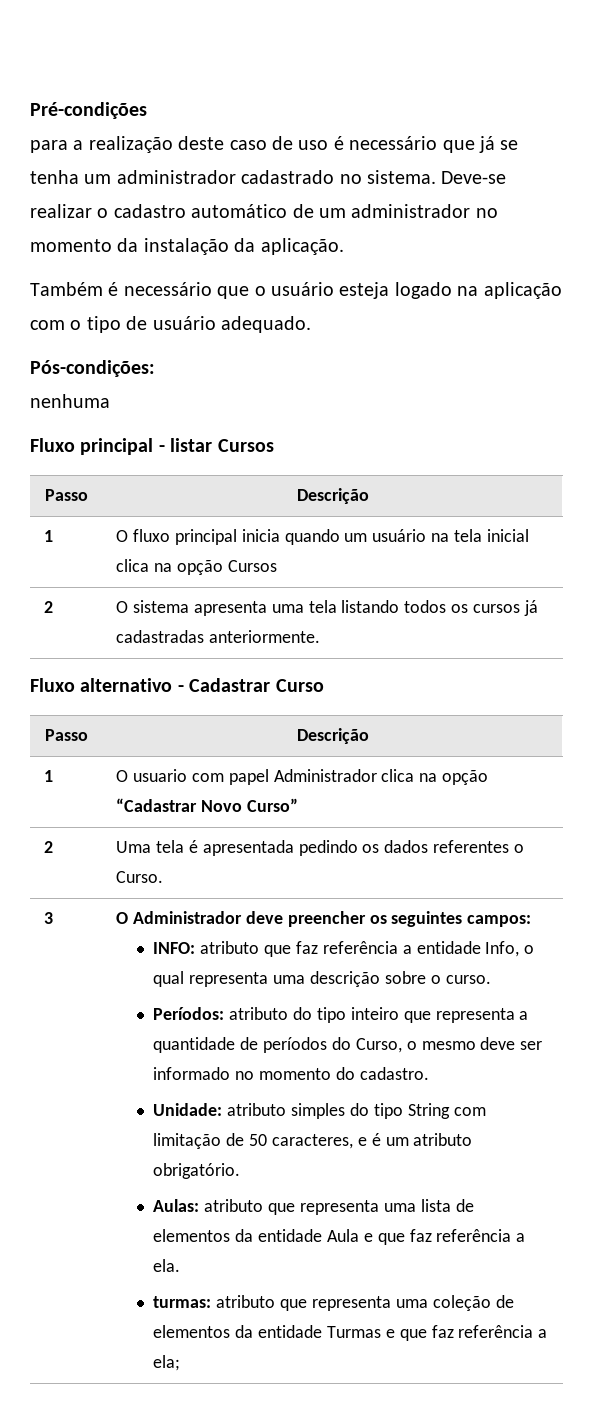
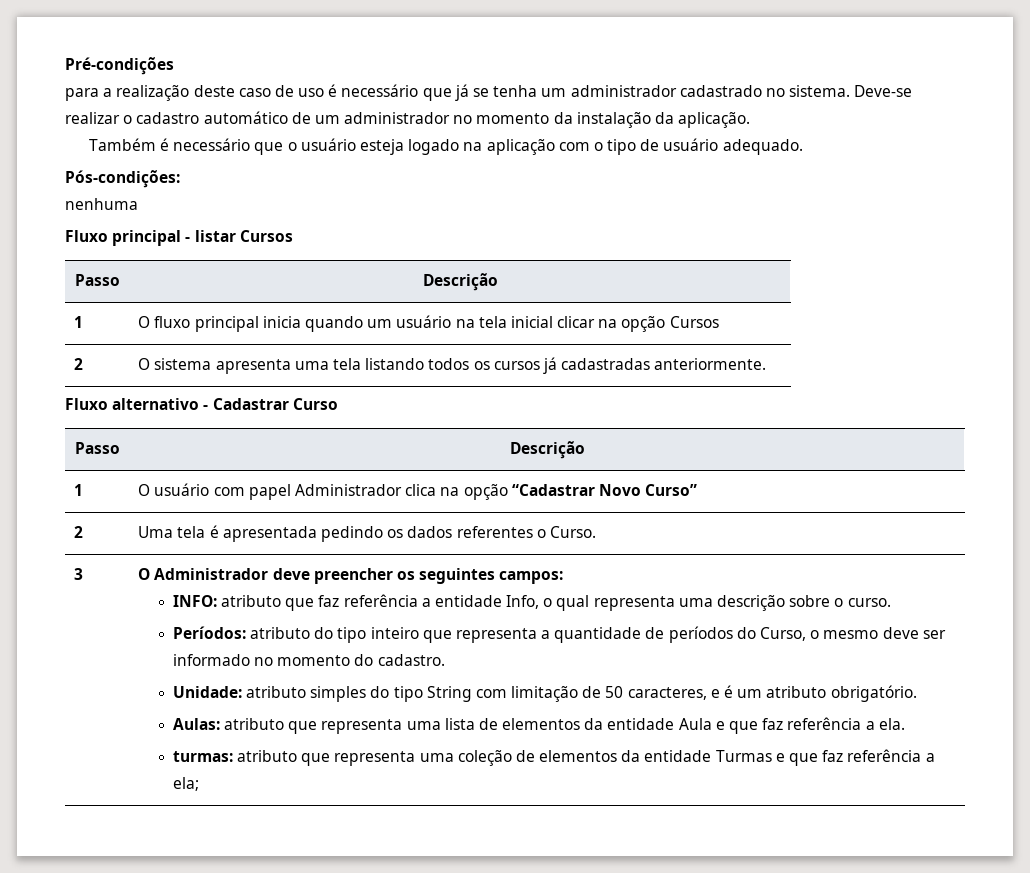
[116,559,150,572] clica -> [557,316,596,328] clicar
[133,769,188,782] usuario -> [154,483,210,496] usuário

